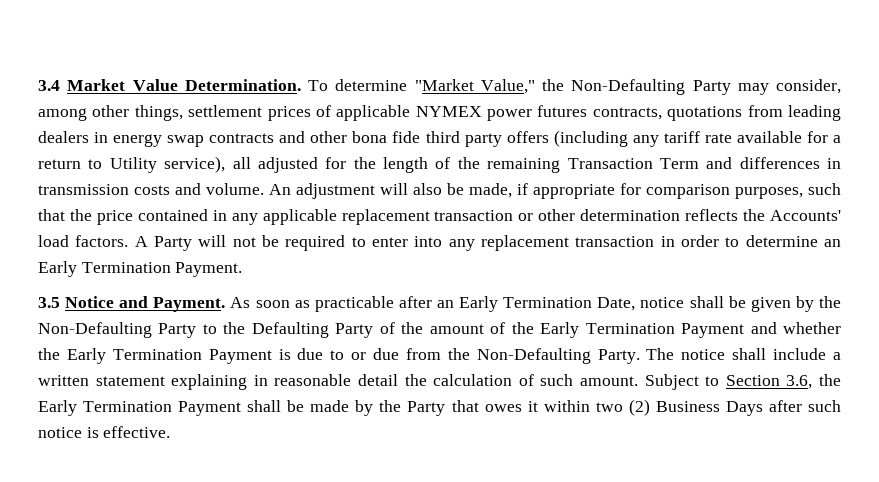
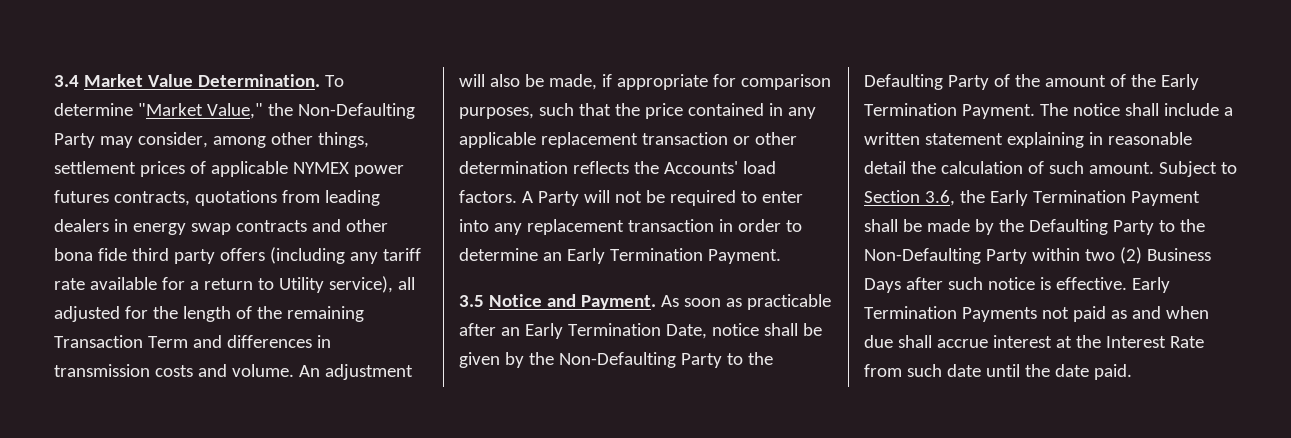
[681,322,841,338] [38,348,640,364] Payment and whether the Early Termination Payment is due to or due from the Non-Defaulting Party. -> [961,104,1035,119] Payment.
[407,400,538,416] Party that owes it -> [1028,219,1205,235] [864,248,1027,264] Defaulting Party to the Non-Defaulting Party
(171, 432) none -> [1131,277,1170,293] [864,306,1209,322] [864,335,1204,348] [864,364,1132,380] Early Termination Payments not paid as and when due shall accrue interest at the Interest Rate from such date until the date paid.

